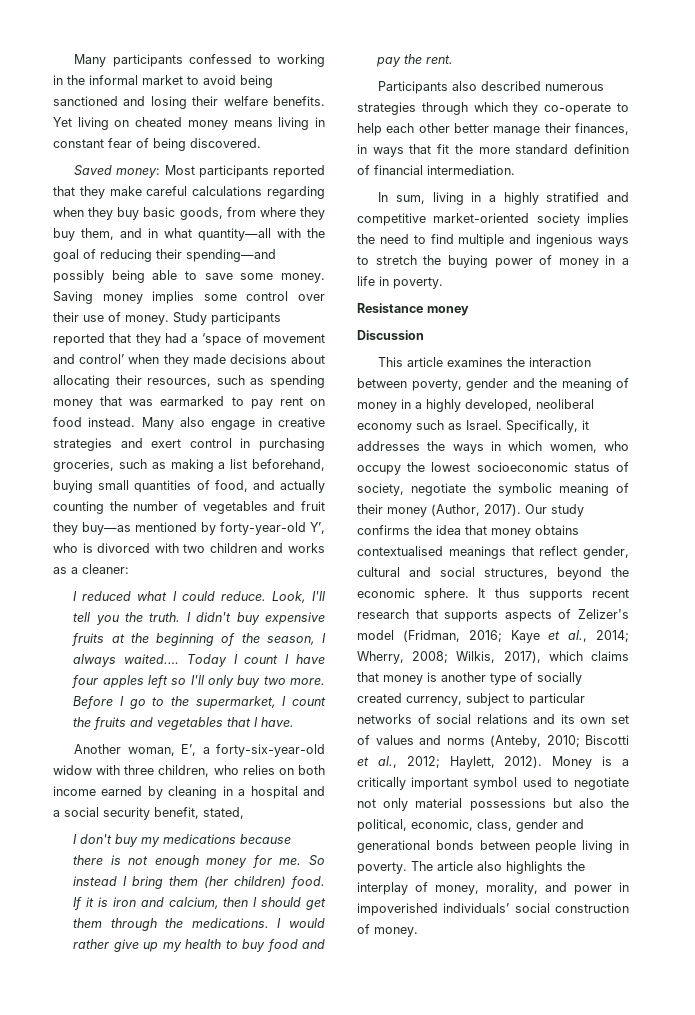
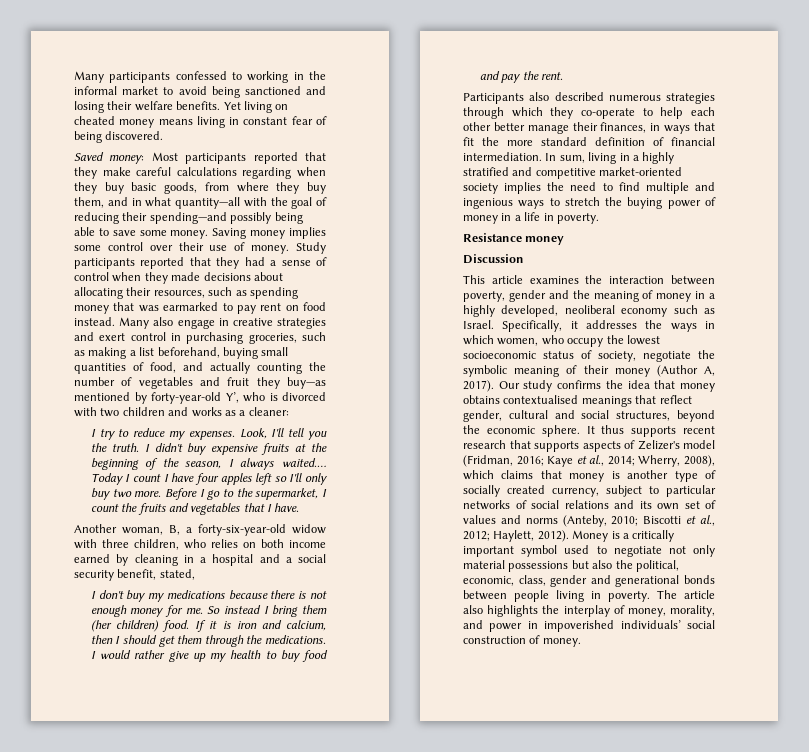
[202,333,325,346] [53,354,125,364] ‘space of movement and control’ -> [281,257,327,266] [74,272,109,281] sense of control
[82,591,266,601] reduced what I could reduce. -> [99,428,235,440] try to reduce my expenses.
[181,744,197,756] E’, -> [169,525,180,535] B,
(515, 170) // -> (542, 156) none
[431,504,480,516] (Author, -> [656,365,715,377] (Author A,
[412,651,541,663] 2008; Wilkis, 2017), -> [684,455,715,467] 2008),

